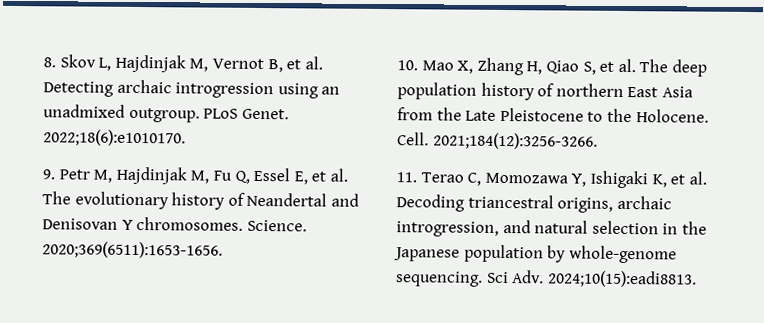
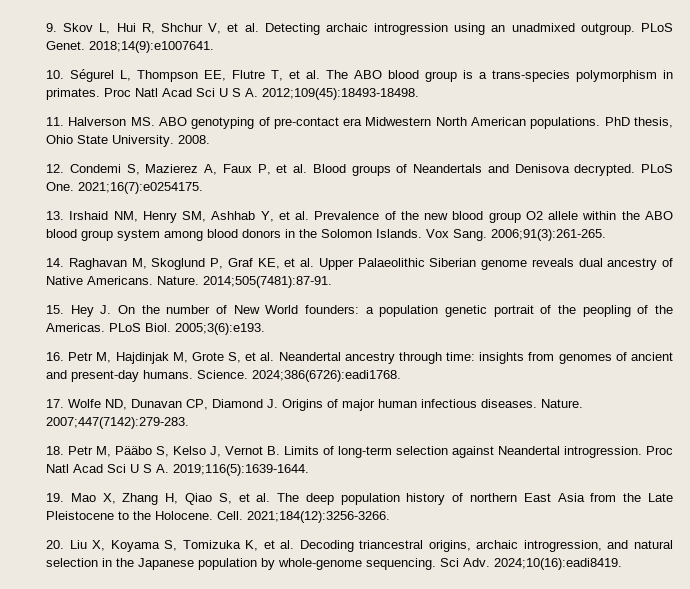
[43,57,56,68] 8. -> [46,23,57,32] 9.
[114,54,283,73] Hajdinjak M, Vernot B, -> [116,23,222,34] Hui R, Shchur V,
[43,129,186,147] [42,166,348,185] [42,191,359,210] [42,216,307,232] [42,241,223,259] [397,60,418,71] 2022;18(6):e1010170. // 9. Petr M, Hajdinjak M, Fu Q, Essel E, et al. The evolutionary history of Neandertal and Denisovan Y chromosomes. Science. 2020;369(6511):1653-1656. // 10. -> [89,41,214,53] [46,69,673,82] [46,88,419,100] [46,117,673,129] [46,135,210,147] [46,164,673,176] [46,182,203,194] [46,211,673,223] [46,229,606,241] [46,258,673,270] [46,276,332,288] [46,305,673,317] [46,323,265,335] [46,352,673,364] [46,370,401,382] [46,399,583,411] [46,417,189,429] [46,446,673,458] [46,464,309,476] [46,493,64,502] 2018;14(9):e1007641. // 10. Ségurel L, Thompson EE, Flutre T, et al. The ABO blood group is a trans-species polymorphism in primates. Proc Natl Acad Sci U S A. 2012;109(45):18493-18498. // 11. Halverson MS. ABO genotyping of pre-contact era Midwestern North American populations. PhD thesis, Ohio State University. 2008. // 12. Condemi S, Mazierez A, Faux P, et al. Blood groups of Neandertals and Denisova decrypted. PLoS One. 2021;16(7):e0254175. // 13. Irshaid NM, Henry SM, Ashhab Y, et al. Prevalence of the new blood group O2 allele within the ABO blood group system among blood donors in the Solomon Islands. Vox Sang. 2006;91(3):261-265. // 14. Raghavan M, Skoglund P, Graf KE, et al. Upper Palaeolithic Siberian genome reveals dual ancestry of Native Americans. Nature. 2014;505(7481):87-91. // 15. Hey J. On the number of New World founders: a population genetic portrait of the peopling of the Americas. PLoS Biol. 2005;3(6):e193. // 16. Petr M, Hajdinjak M, Grote S, et al. Neandertal ancestry through time: insights from genomes of ancient and present-day humans. Science. 2024;386(6726):eadi1768. // 17. Wolfe ND, Dunavan CP, Diamond J. Origins of major human infectious diseases. Nature. 2007;447(7142):279-283. // 18. Petr M, Pääbo S, Kelso J, Vernot B. Limits of long-term selection against Neandertal introgression. Proc Natl Acad Sci U S A. 2019;116(5):1639-1644. // 19.
[396,170,648,189] 11. Terao C, Momozawa Y, Ishigaki -> [46,540,241,552] 20. Liu X, Koyama S, Tomizuka
[546,270,697,288] 2024;10(15):eadi8813. -> [494,558,622,570] 2024;10(16):eadi8419.

